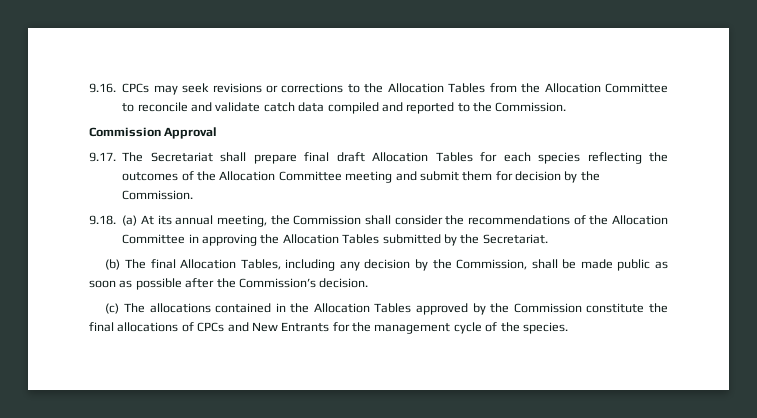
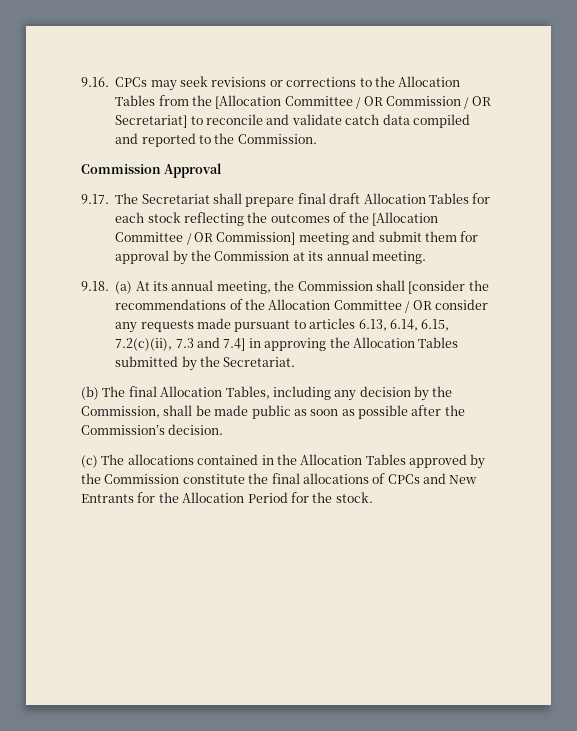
[544,83,668,93] Allocation Committee -> [215,95,491,109] [115,115,188,128] [Allocation Committee / OR Commission / OR Secretariat]
[538,152,581,164] species -> [147,212,181,223] stock
[219,171,342,181] Allocation Committee -> [371,212,438,226] [115,232,296,245] [Allocation Committee / OR Commission]
[515,171,600,183] [122,190,194,200] decision by the Commission. -> [115,250,426,265] approval by the Commission at its annual meeting.
[394,215,443,225] consider -> [408,280,466,294] [consider
(186, 239) none -> [405,299,488,313] [115,318,450,333] [115,337,246,351] / OR consider any requests made pursuant to articles 6.13, 6.14, 6.15, 7.2(c)(ii), 7.3 and 7.4]
[374,322,568,334] management cycle of the species. -> [182,492,373,503] Allocation Period for the stock.

